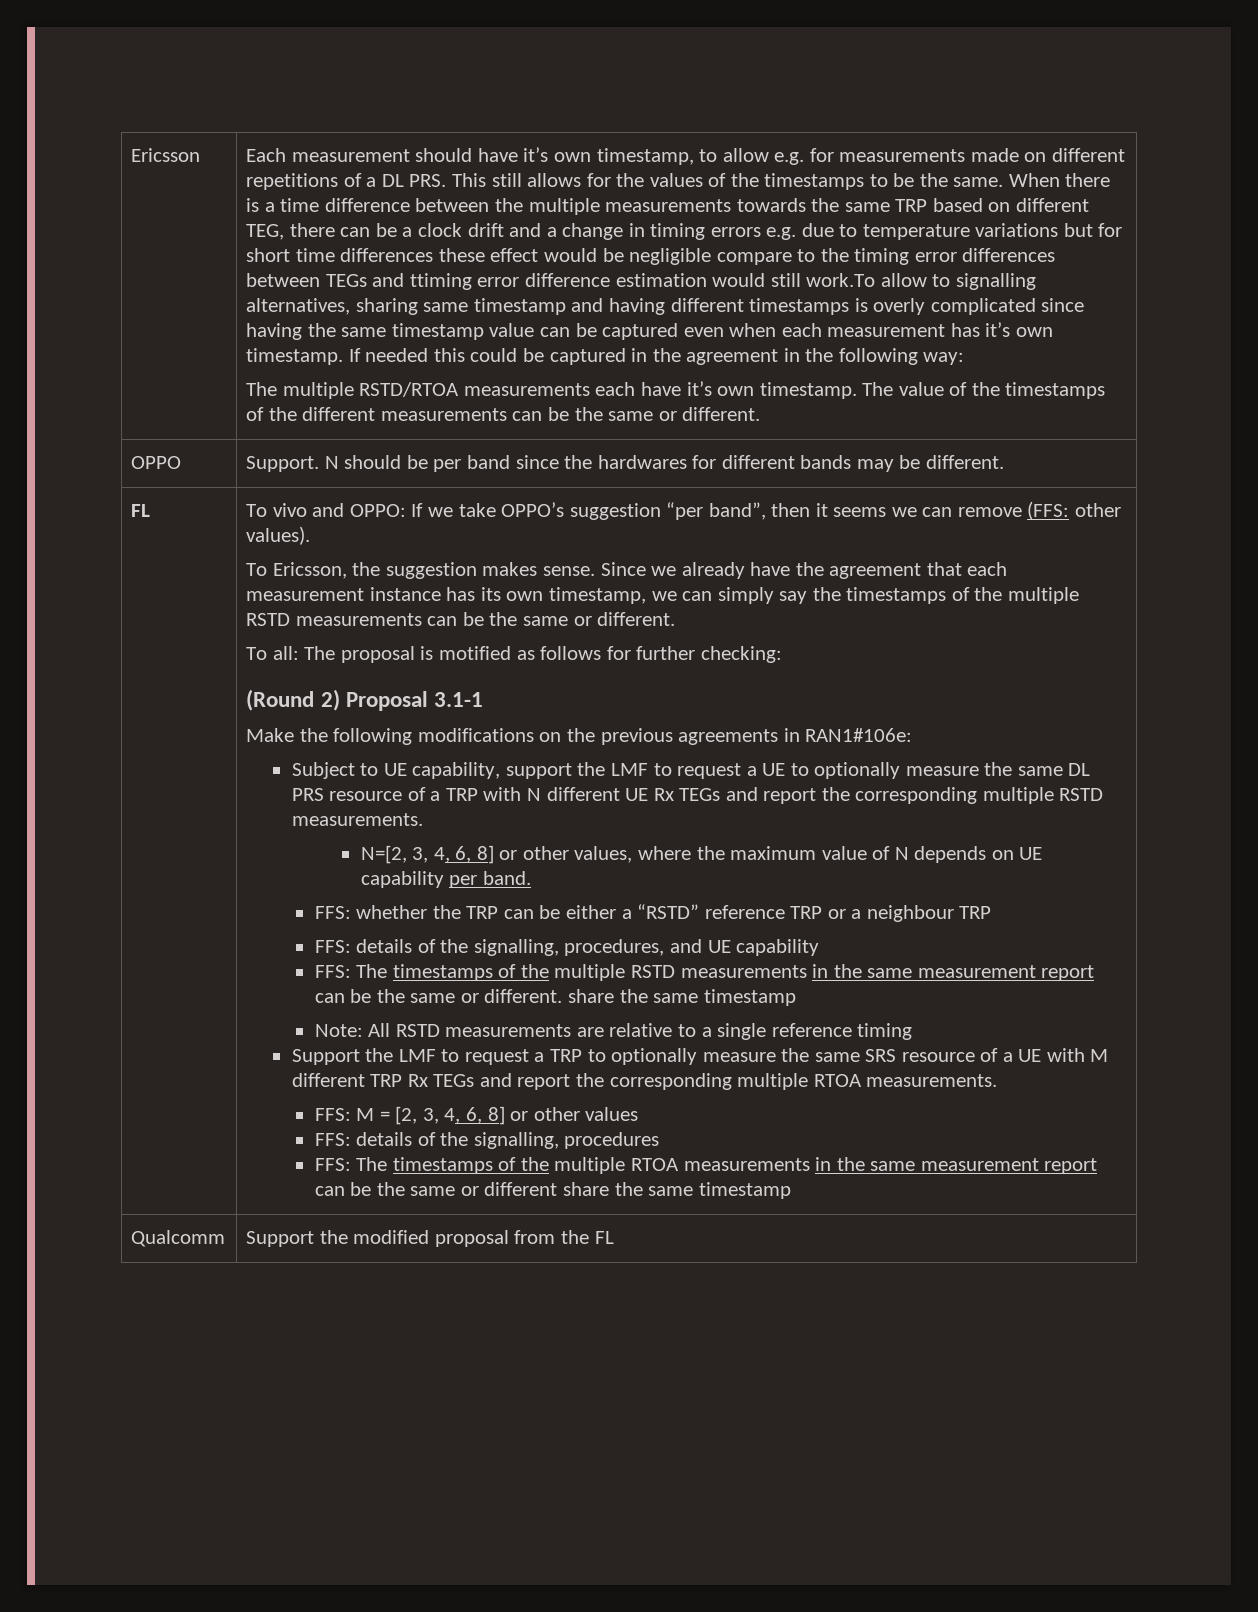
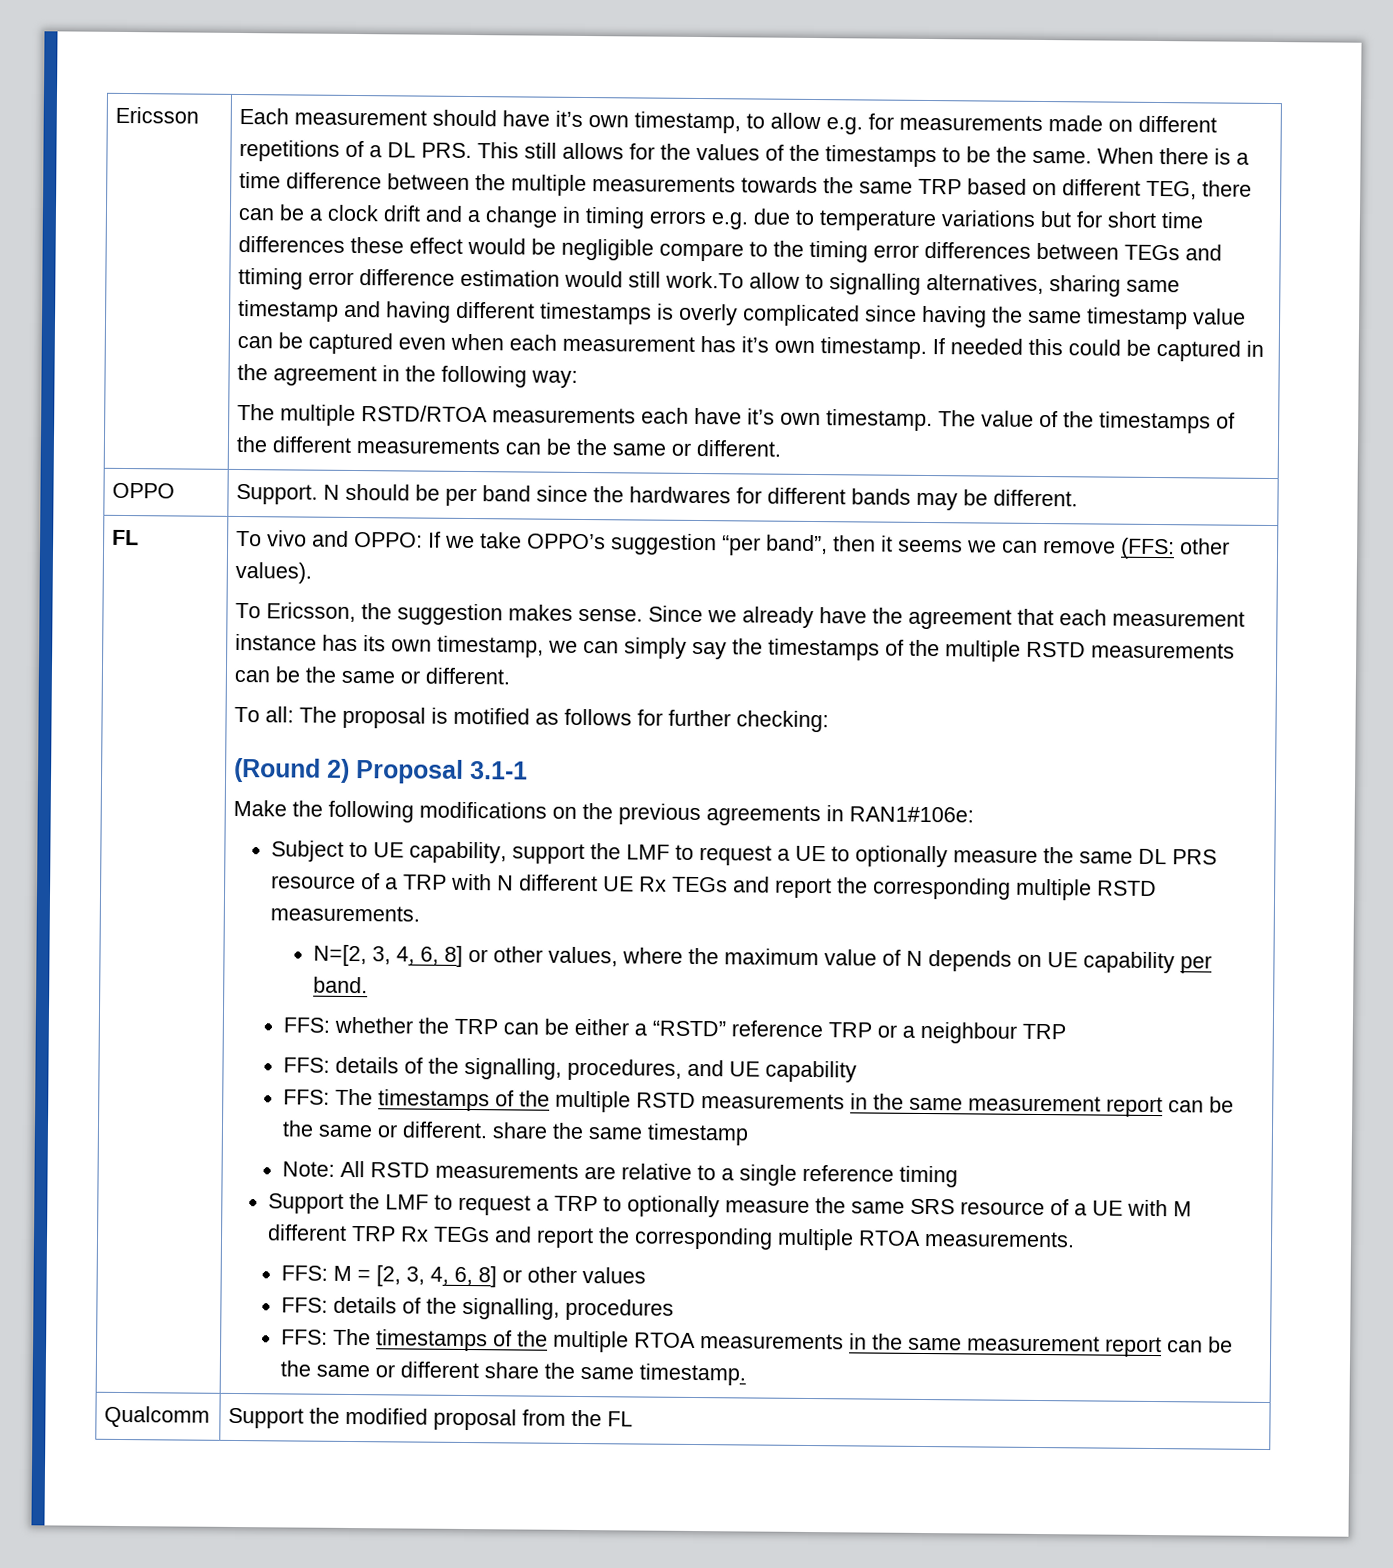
[698,1182,791,1199] timestamp -> [639,1363,747,1386] timestamp.

